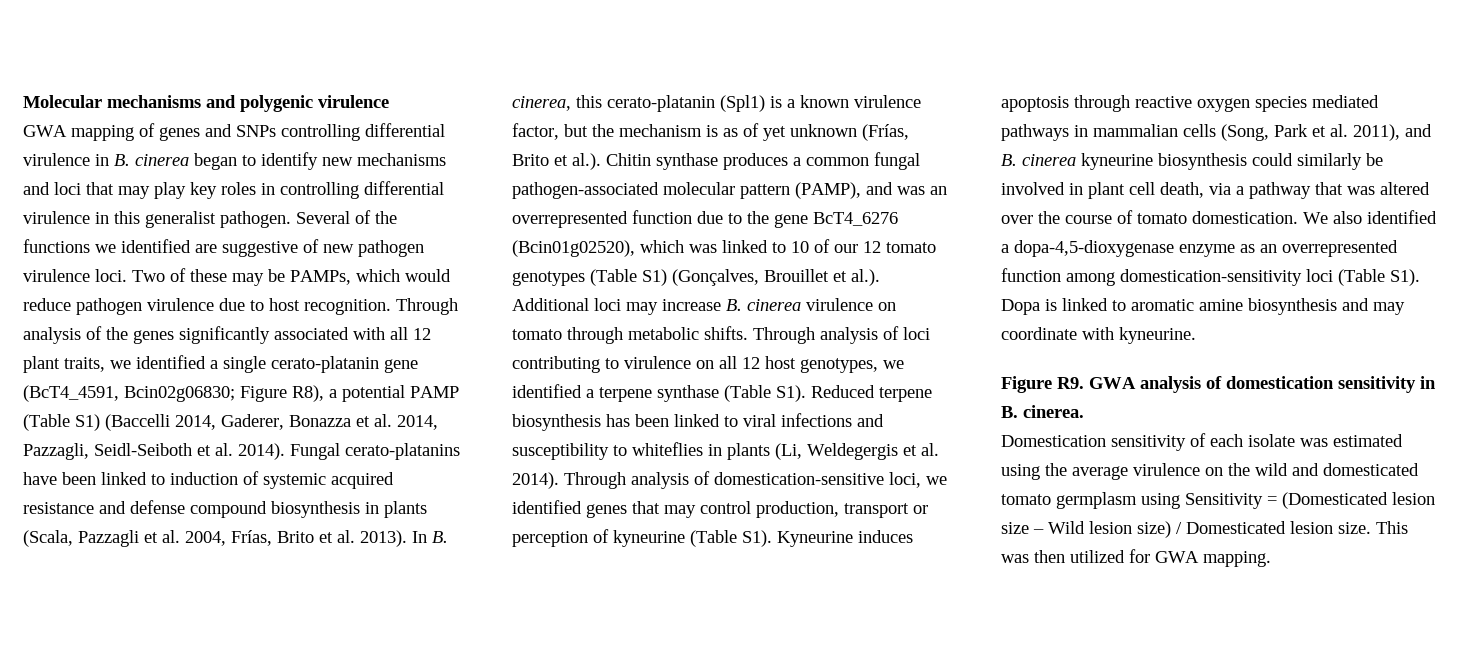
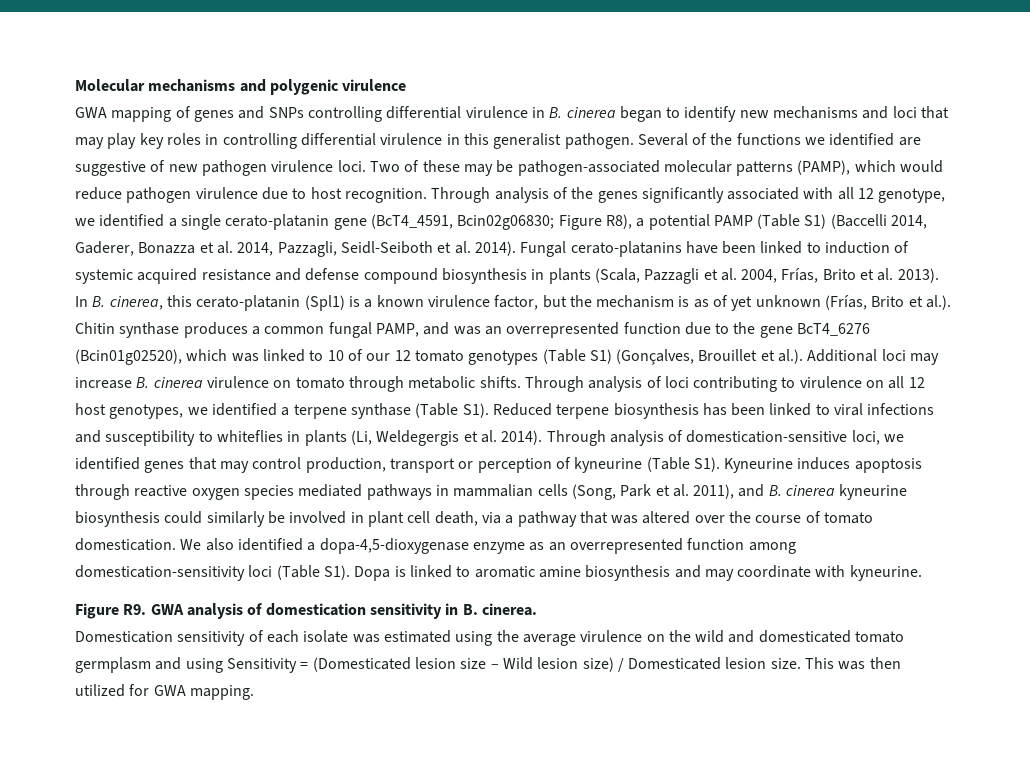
[290,270,351,285] PAMPs, -> [517,160,851,176] pathogen-associated molecular patterns (PAMP),
[23,356,105,373] plant traits, -> [878,188,946,203] genotype,
[512,182,861,199] pathogen-associated molecular pattern (PAMP), -> [375,323,419,337] PAMP,
(1137, 500) none -> [155,657,182,670] and

